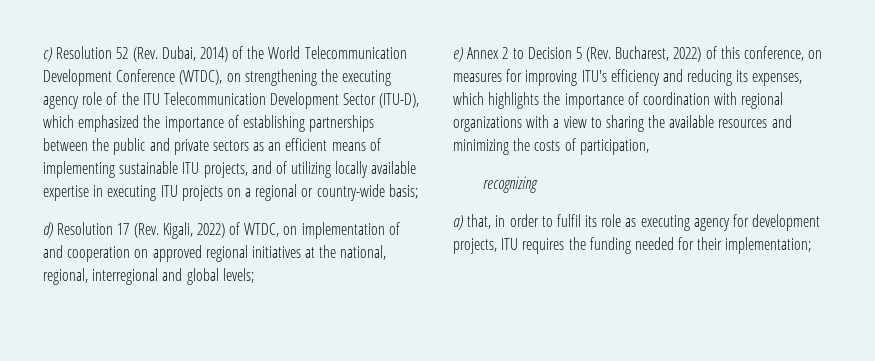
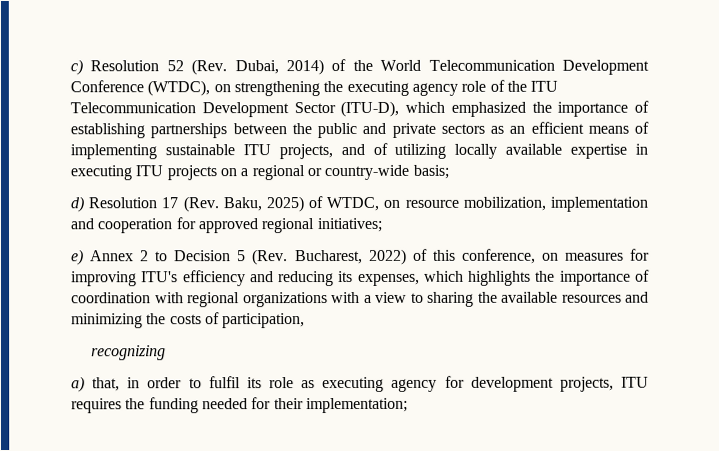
[162,222,225,239] Kigali, 2022) -> [222,196,304,213] Baku, 2025)
[301,222,400,239] implementation of -> [404,196,648,212] resource mobilization, implementation
[134,249,149,258] on -> [175,217,197,230] for
[251,245,387,260] [43,268,254,285] initiatives at the national, regional, interregional and global levels; -> [316,217,383,233] initiatives;

